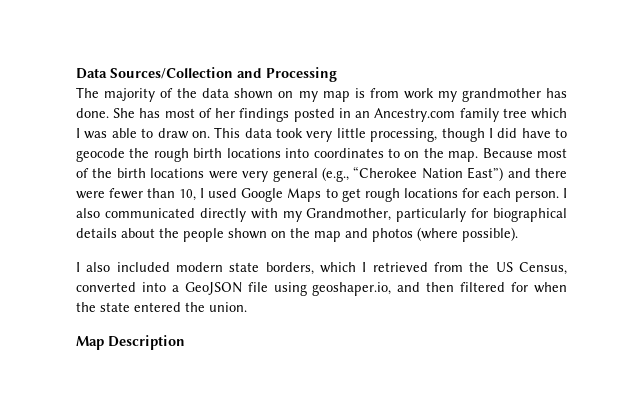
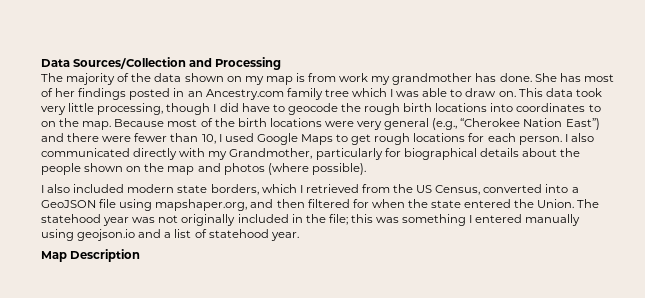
[312,282,392,296] geoshaper.io, -> [155,199,248,211] mapshaper.org,
[209,302,247,312] union. -> [537,199,600,208] [41,214,581,226] [41,229,299,241] Union. The statehood year was not originally included in the file; this was something I entered manually using geojson.io and a list of statehood year.

